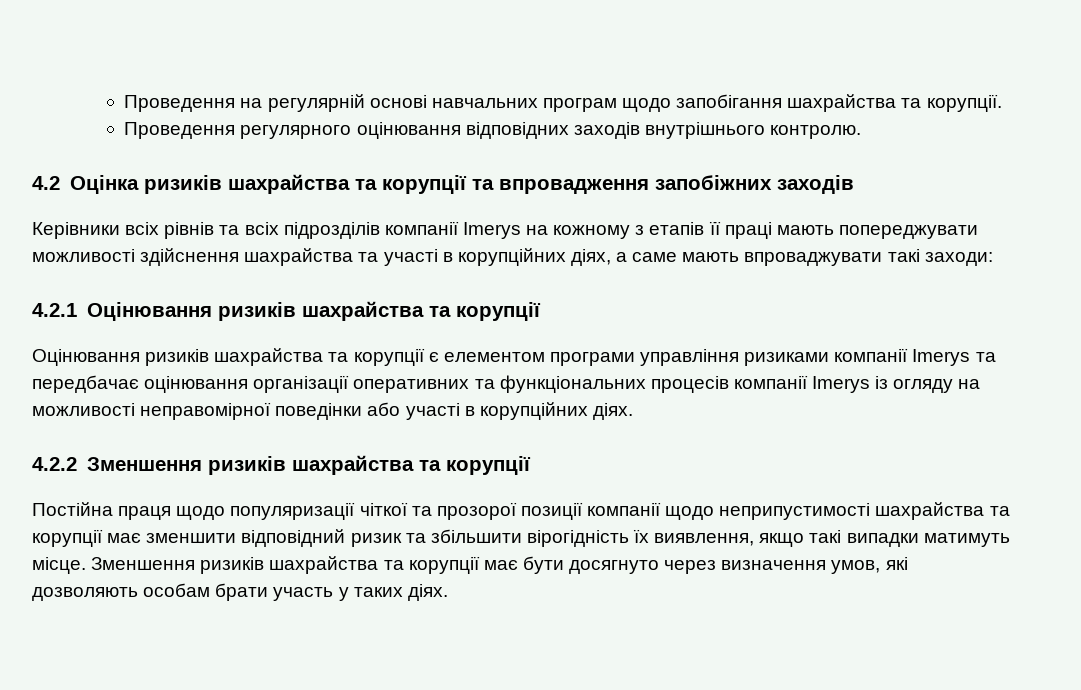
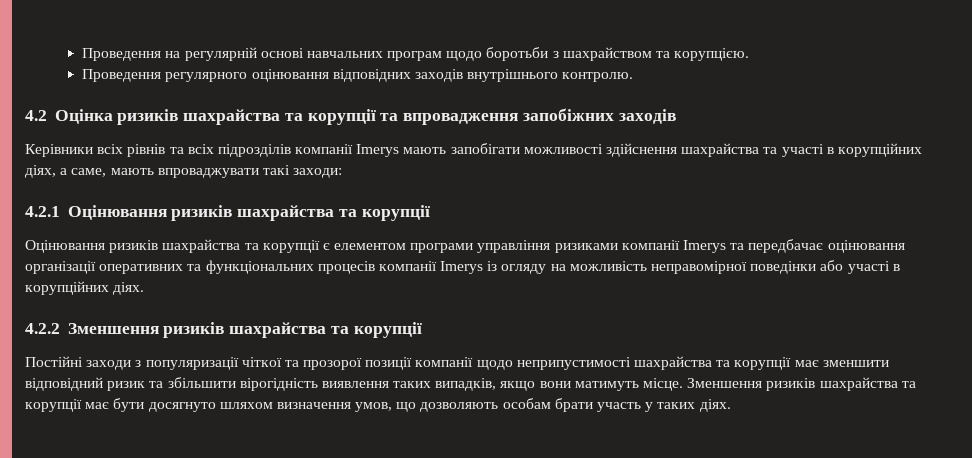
[676,94,1002,112] запобігання шахрайства та корупції. -> [486,47,750,61] боротьби з шахрайством та корупцією.
[526,221,978,239] на кожному з етапів її праці мають попереджувати -> [403,143,520,154] мають запобігати
[632,252,678,262] саме -> [71,168,107,177] саме,
[32,403,135,416] можливості -> [569,261,647,271] можливість
[32,502,226,520] Постійна праця щодо -> [25,356,142,370] Постійні заходи з
[633,529,919,547] їх виявлення, якщо такі випадки -> [321,378,571,391] виявлення таких випадків, якщо вони
[664,560,717,574] через -> [219,402,273,409] шляхом
[885,557,908,570] які -> [396,402,417,412] що

